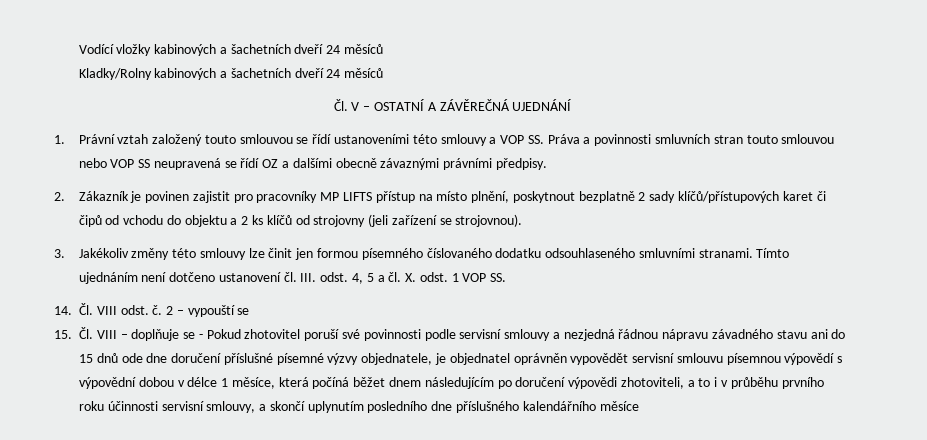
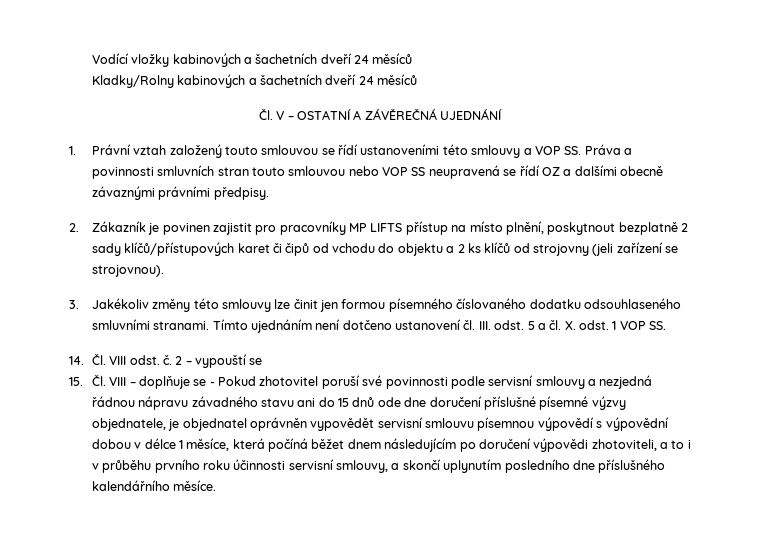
[352,273,364,284] 4, -> (525, 325) none
[599,401,639,411] měsíce -> [173,480,217,491] měsíce.

